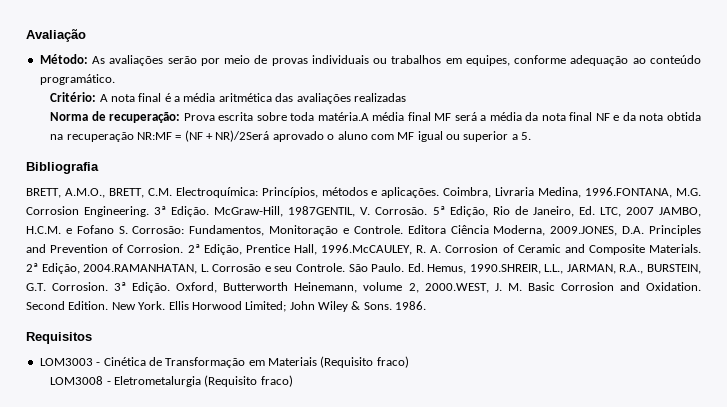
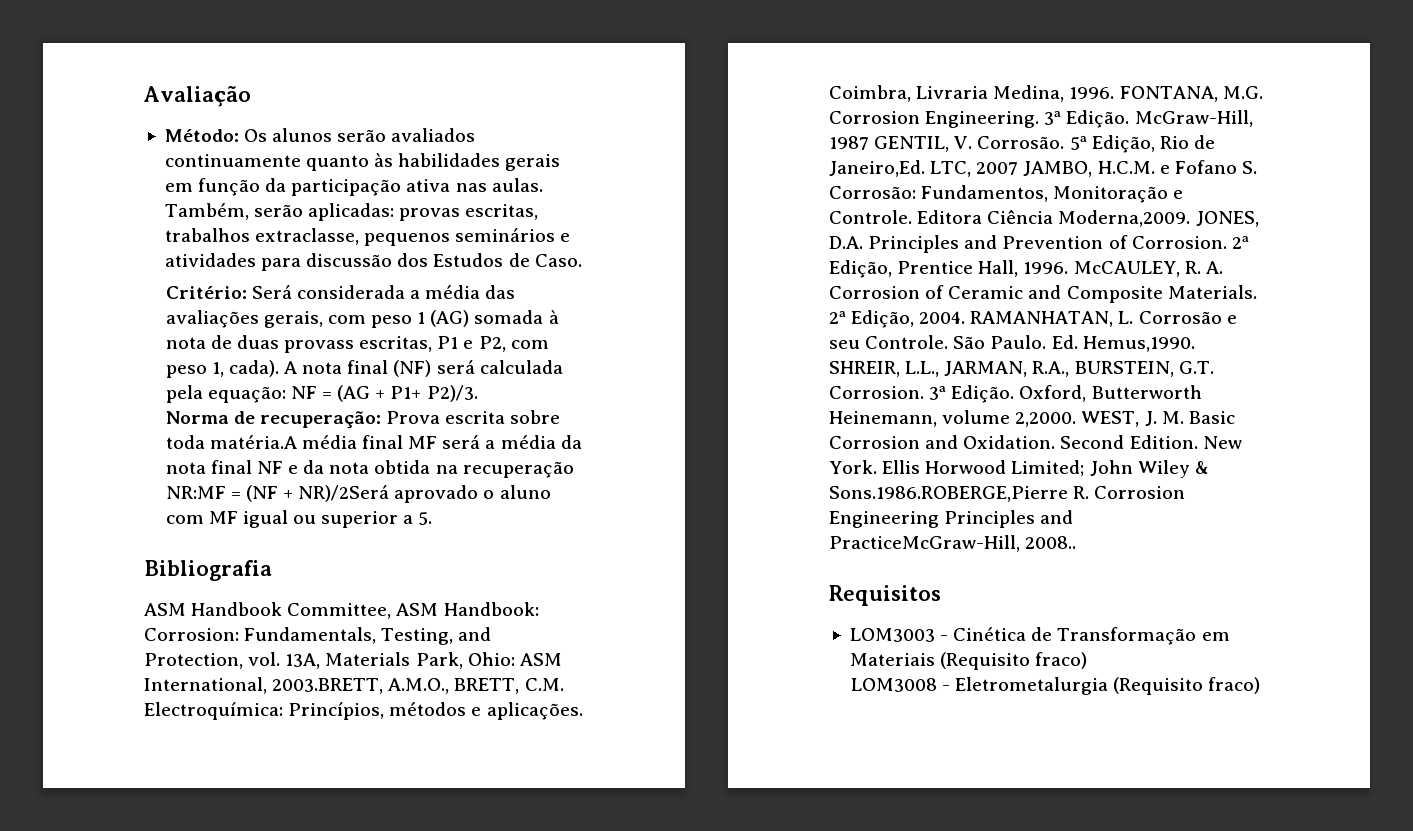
[92,55,701,66] [39,74,115,85] [50,92,406,104] As avaliações serão por meio de provas individuais ou trabalhos em equipes, conforme adequação ao conteúdo programático. // Critério: A nota final é a média aritmética das avaliações realizadas -> [244,128,476,142] [164,153,561,171] [164,178,543,196] [164,203,539,221] [164,228,571,246] [164,253,582,271] [165,285,516,299] [165,310,559,328] [165,335,549,353] [165,360,563,378] [165,385,478,403] Os alunos serão avaliados continuamente quanto às habilidades gerais em função da participação ativa nas aulas. Também, serão aplicadas: provas escritas, trabalhos extraclasse, pequenos seminários e atividades para discussão dos Estudos de Caso. // Critério: Será considerada a média das avaliações gerais, com peso 1 (AG) somada à nota de duas provass escritas, P1 e P2, com peso 1, cada). A nota final (NF) será calculada pela equação: NF = (AG + P1+ P2)/3.
[26,188,61,198] BRETT, -> [144,602,539,619] [144,627,492,645] [144,652,562,669] [144,677,384,694] ASM Handbook Committee, ASM Handbook: Corrosion: Fundamentals, Testing, and Protection, vol. 13A, Materials Park, Ohio: ASM International, 2003.BRETT,
[585,187,673,198] 1996.FONTANA, -> [1069,86,1218,102] 1996. FONTANA,
[288,206,356,217] 1987GENTIL, -> [829,136,950,152] 1987 GENTIL,
[532,206,595,217] Janeiro, Ed. -> [829,160,925,177] Janeiro,Ed.
[493,225,618,236] Moderna, 2009.JONES, -> [1058,210,1259,227] Moderna,2009. JONES,
[321,244,412,255] 1996.McCAULEY, -> [1023,261,1180,277] 1996. McCAULEY,
[83,264,198,274] 2004.RAMANHATAN, -> [919,311,1114,327] 2004. RAMANHATAN,
[427,264,541,274] Hemus, 1990.SHREIR, -> [1082,336,1195,352] [829,361,900,377] Hemus,1990. SHREIR,
[408,283,489,293] 2, 2000.WEST, -> [1015,411,1140,427] 2,2000. WEST,
[363,301,427,310] Sons. 1986. -> [829,486,1186,502] [829,510,1074,528] [829,535,1077,552] Sons.1986.ROBERGE,Pierre R. Corrosion Engineering Principles and PracticeMcGraw-Hill, 2008..

